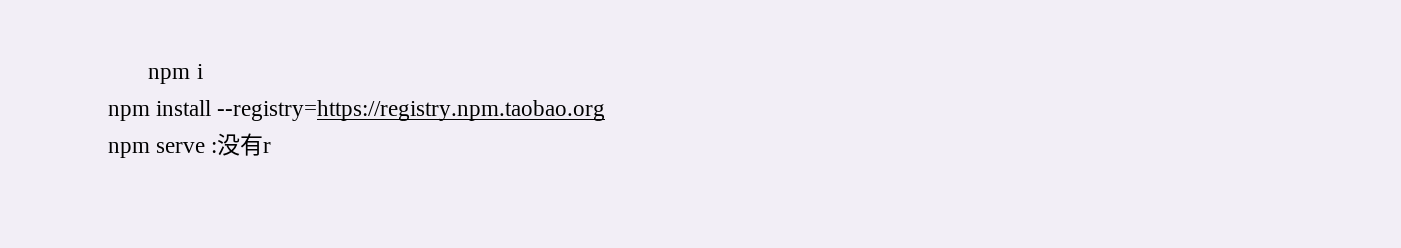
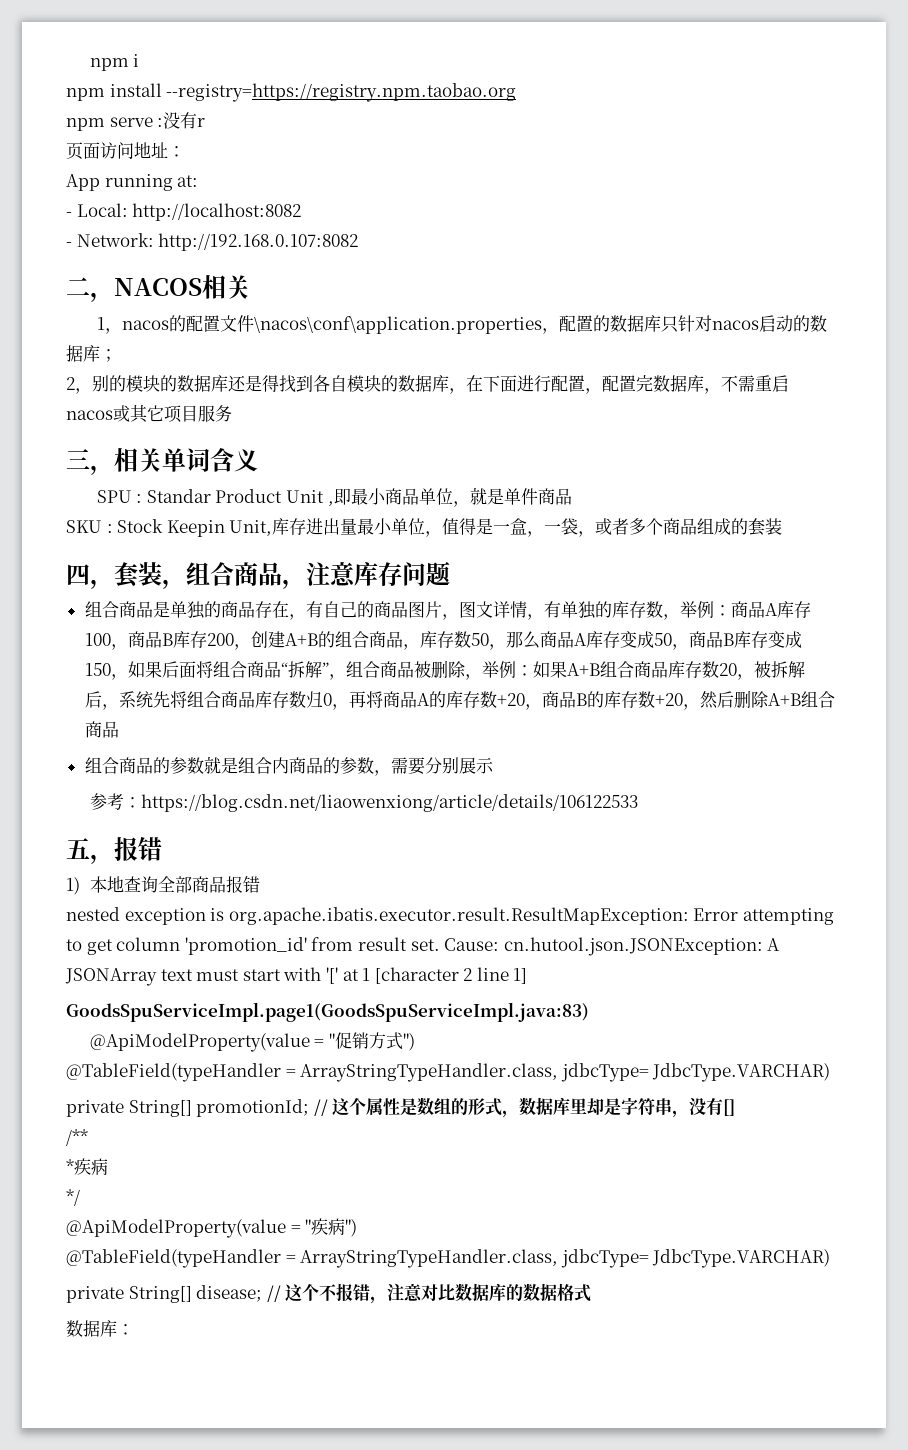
(272, 147) none -> [66,142,185,160] [66,174,199,191] [66,203,302,221] [66,233,359,251] [66,275,250,302] [96,315,827,334] [66,345,117,362] [66,375,789,394] [66,404,232,423] [66,448,258,475] [96,487,572,507] [66,518,783,537] [66,561,450,589] [84,601,811,620] [84,631,802,650] [84,660,805,680] [84,690,835,710] [84,721,119,738] [84,756,494,776] [89,793,638,812] [66,836,162,864] [66,876,260,895] [66,907,834,925] [66,937,781,956] [65,967,528,986] [66,1002,589,1022] [89,1032,415,1052] [66,1063,831,1082] [66,1097,736,1118] [66,1129,88,1146] [66,1158,108,1176] [66,1189,80,1206] [66,1218,358,1238] [66,1249,831,1268] [66,1283,592,1304] [66,1320,134,1337] // 页面访问地址： // App running at: // - Local: http://localhost:8082 // - Network: http://192.168.0.107:8082 // 二，NACOS相关 // 1，nacos的配置文件\nacos\conf\application.properties，配置的数据库只针对nacos启动的数据库； // 2，别的模块的数据库还是得找到各自模块的数据库，在下面进行配置，配置完数据库，不需重启nacos或其它项目服务 // 三，相关单词含义 // SPU : Standar Product Unit ,即最小商品单位，就是单件商品 // SKU : Stock Keepin Unit,库存进出量最小单位，值得是一盒，一袋，或者多个商品组成的套装 // 四，套装，组合商品，注意库存问题 // 组合商品是单独的商品存在，有自己的商品图片，图文详情，有单独的库存数，举例：商品A库存100，商品B库存200，创建A+B的组合商品，库存数50，那么商品A库存变成50，商品B库存变成150，如果后面将组合商品“拆解”，组合商品被删除，举例：如果A+B组合商品库存数20，被拆解后，系统先将组合商品库存数归0，再将商品A的库存数+20，商品B的库存数+20，然后删除A+B组合商品 // 组合商品的参数就是组合内商品的参数，需要分别展示 // 参考：https://blog.csdn.net/liaowenxiong/article/details/106122533 // 五，报错 // 1)本地查询全部商品报错 // nested exception is org.apache.ibatis.executor.result.ResultMapException: Error attempting to get column 'promotion_id' from result set. Cause: cn.hutool.json.JSONException: A JSONArray text must start with '[' at 1 [character 2 line 1] // GoodsSpuServiceImpl.page1(GoodsSpuServiceImpl.java:83) // @ApiModelProperty(value = "促销方式") // @TableField(typeHandler = ArrayStringTypeHandler.class, jdbcType= JdbcType.VARCHAR) // private String[] promotionId; // 这个属性是数组的形式，数据库里却是字符串，没有[] // /** // *疾病 // */ // @ApiModelProperty(value = "疾病") // @TableField(typeHandler = ArrayStringTypeHandler.class, jdbcType= JdbcType.VARCHAR) // private String[] disease; // 这个不报错，注意对比数据库的数据格式 // 数据库：

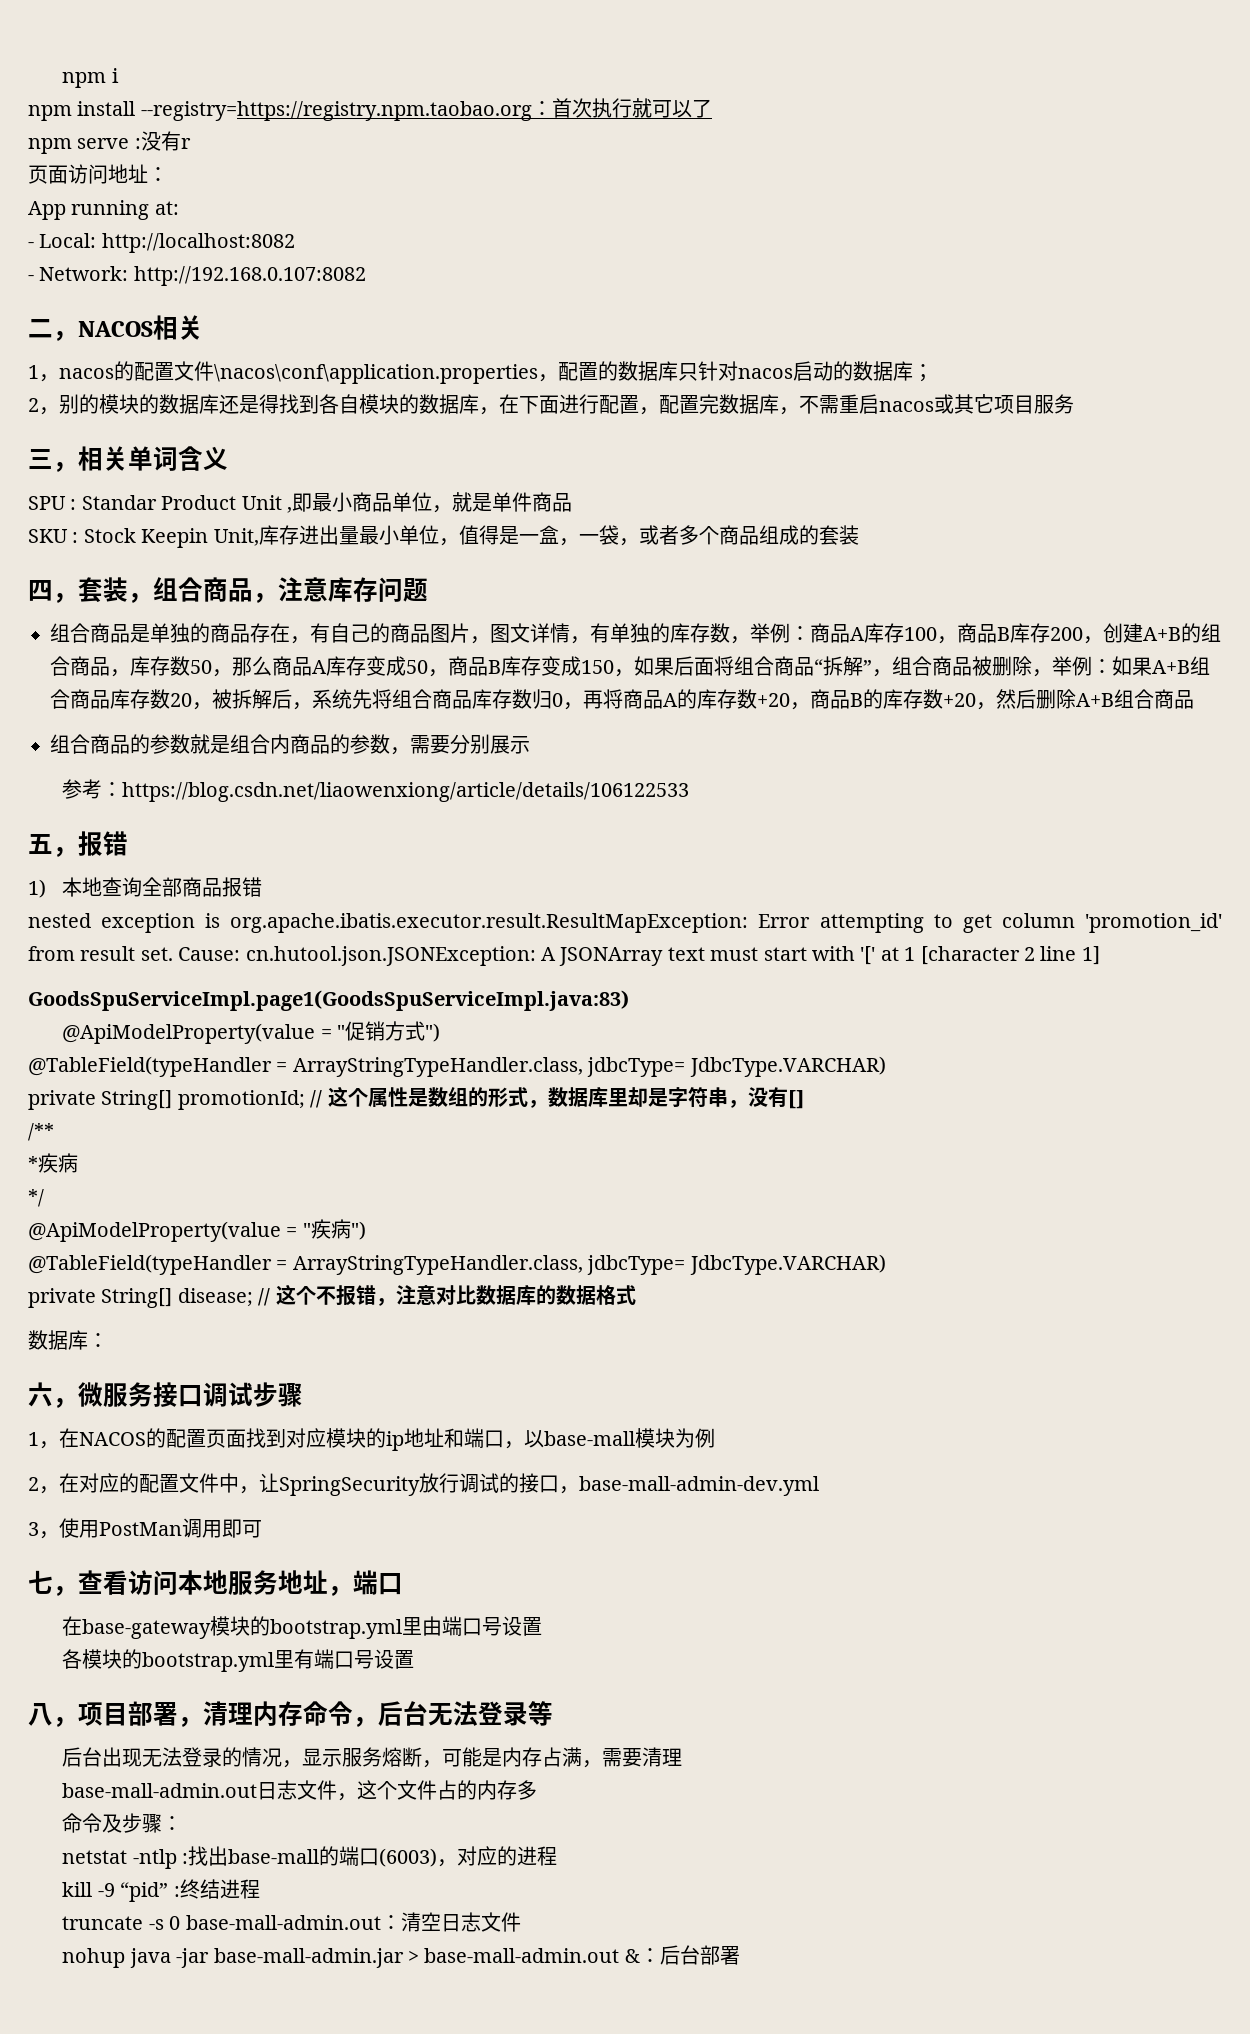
(517, 92) none -> [531,98,712,118] ：首次执行就可以了
(134, 1329) none -> [28,1382,303,1408] [28,1428,715,1451] [28,1473,819,1496] [28,1518,262,1539] [28,1570,403,1596] [62,1616,543,1639] [62,1649,415,1672] [28,1701,553,1727] [62,1747,683,1768] [62,1780,538,1801] [62,1813,183,1833] [62,1846,558,1869] [62,1879,260,1902] [62,1912,521,1932] [62,1945,740,1968] // 六，微服务接口调试步骤 // 1，在NACOS的配置页面找到对应模块的ip地址和端口，以base-mall模块为例 // 2，在对应的配置文件中，让SpringSecurity放行调试的接口，base-mall-admin-dev.yml // 3，使用PostMan调用即可 // 七，查看访问本地服务地址，端口 // 在base-gateway模块的bootstrap.yml里由端口号设置 // 各模块的bootstrap.yml里有端口号设置 // 八，项目部署，清理内存命令，后台无法登录等 // 后台出现无法登录的情况，显示服务熔断，可能是内存占满，需要清理 // base-mall-admin.out日志文件，这个文件占的内存多 // 命令及步骤： // netstat -ntlp :找出base-mall的端口(6003)，对应的进程 // kill -9 “pid” :终结进程 // truncate -s 0 base-mall-admin.out：清空日志文件 // nohup java -jar base-mall-admin.jar > base-mall-admin.out &：后台部署

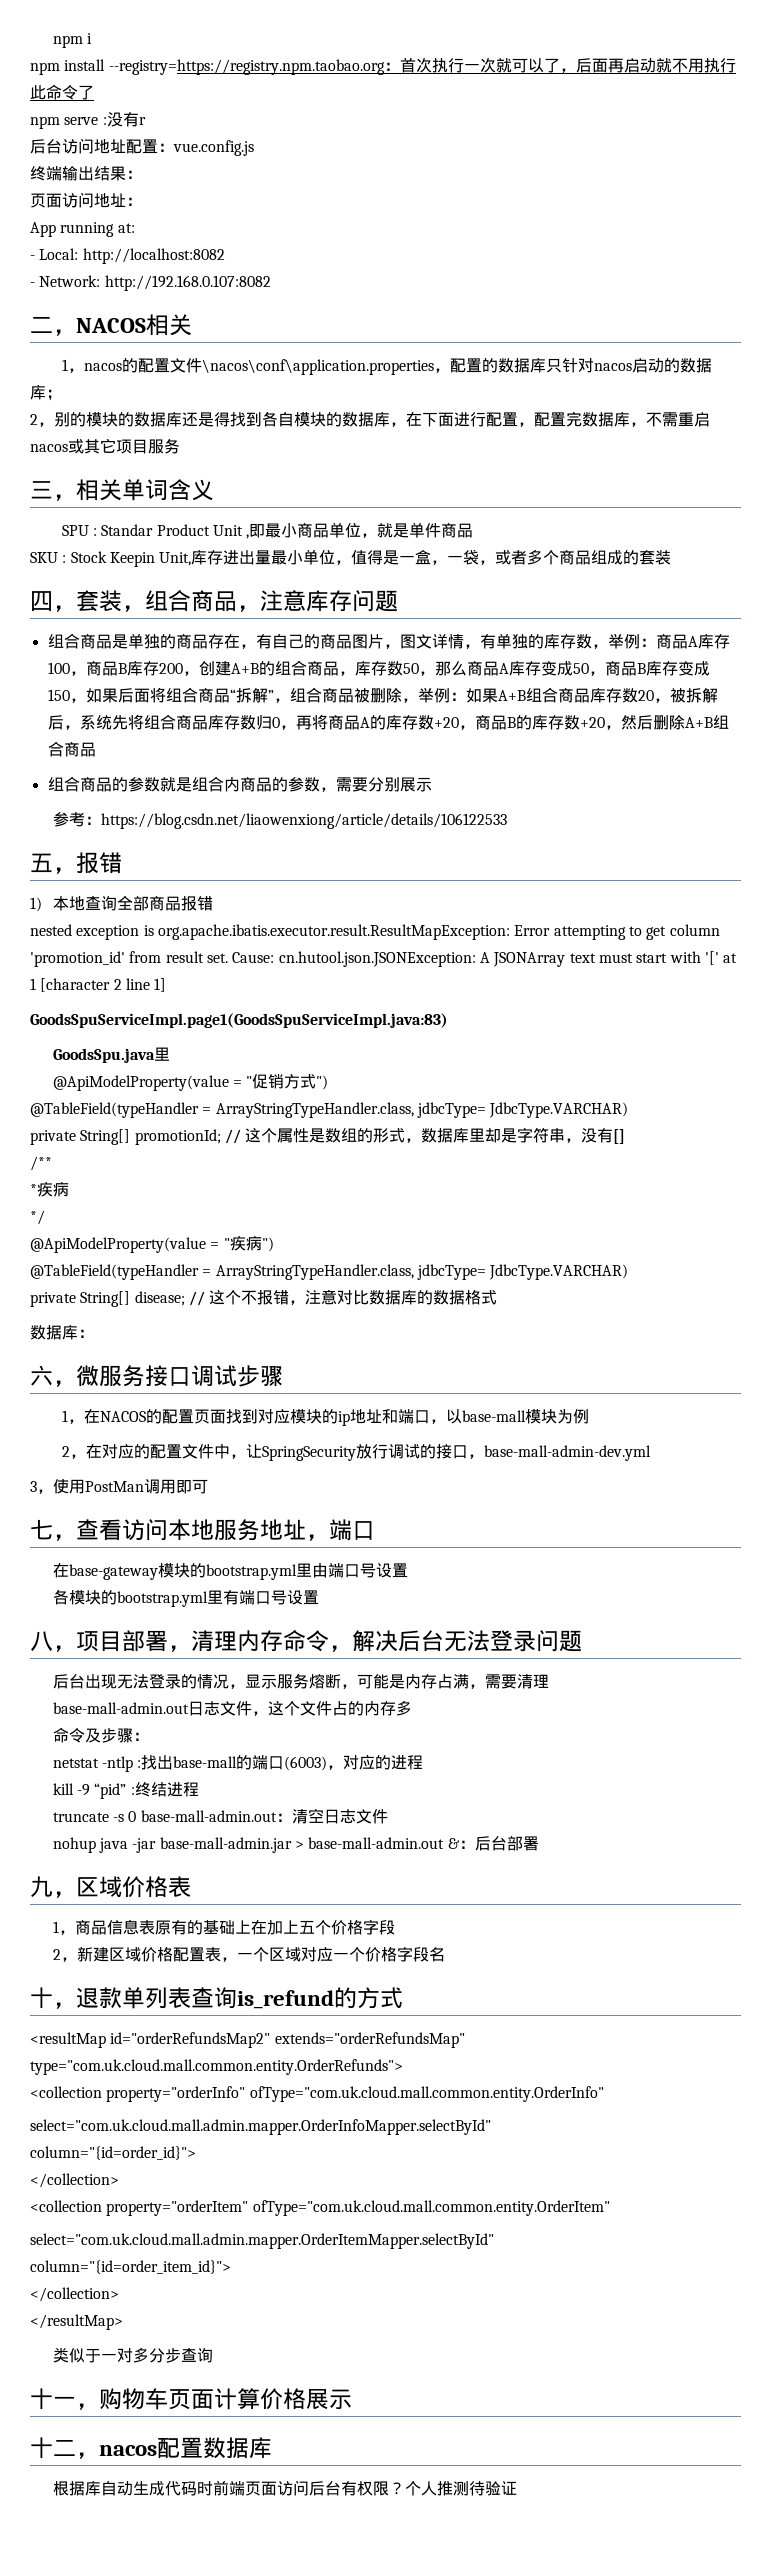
(632, 108) none -> [463,57,496,73] 一次
(712, 108) none -> [559,58,736,73] [30,84,94,100] ，后面再启动就不用执行此命令了
(191, 143) none -> [30,138,254,156] [30,166,142,181] // 后台访问地址配置：vue.config.js // 终端输出结果：
(629, 1000) none -> [52,1047,170,1063] // GoodsSpu.java里
(378, 1722) none -> [352,1630,398,1652] 解决
[528,1701,553,1726] 等 -> [536,1630,582,1652] 问题
(740, 1955) none -> [30,1876,191,1898] [52,1919,395,1935] [52,1946,445,1962] [30,1987,403,2009] [30,2032,465,2048] [30,2059,403,2075] [30,2086,604,2102] [30,2119,491,2135] [30,2146,196,2160] [30,2173,119,2188] [30,2200,610,2216] [30,2233,494,2249] [30,2260,231,2274] [30,2287,119,2302] [30,2314,123,2330] [52,2347,213,2363] [30,2388,352,2410] [30,2437,272,2459] [52,2480,517,2496] // 九，区域价格表 // 1，商品信息表原有的基础上在加上五个价格字段 // 2，新建区域价格配置表，一个区域对应一个价格字段名 // 十，退款单列表查询is_refund的方式 // <resultMap id="orderRefundsMap2" extends="orderRefundsMap" type="com.uk.cloud.mall.common.entity.OrderRefunds"> // <collection property="orderInfo" ofType="com.uk.cloud.mall.common.entity.OrderInfo" // select="com.uk.cloud.mall.admin.mapper.OrderInfoMapper.selectById" // column="{id=order_id}"> // </collection> // <collection property="orderItem" ofType="com.uk.cloud.mall.common.entity.OrderItem" // select="com.uk.cloud.mall.admin.mapper.OrderItemMapper.selectById" // column="{id=order_item_id}"> // </collection> // </resultMap> // 类似于一对多分步查询 // 十一，购物车页面计算价格展示 // 十二，nacos配置数据库 // 根据库自动生成代码时前端页面访问后台有权限？个人推测待验证

